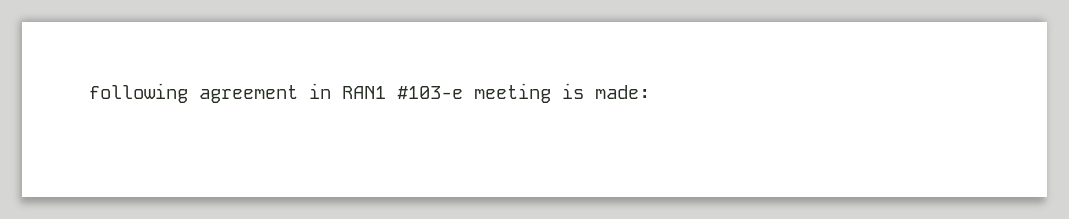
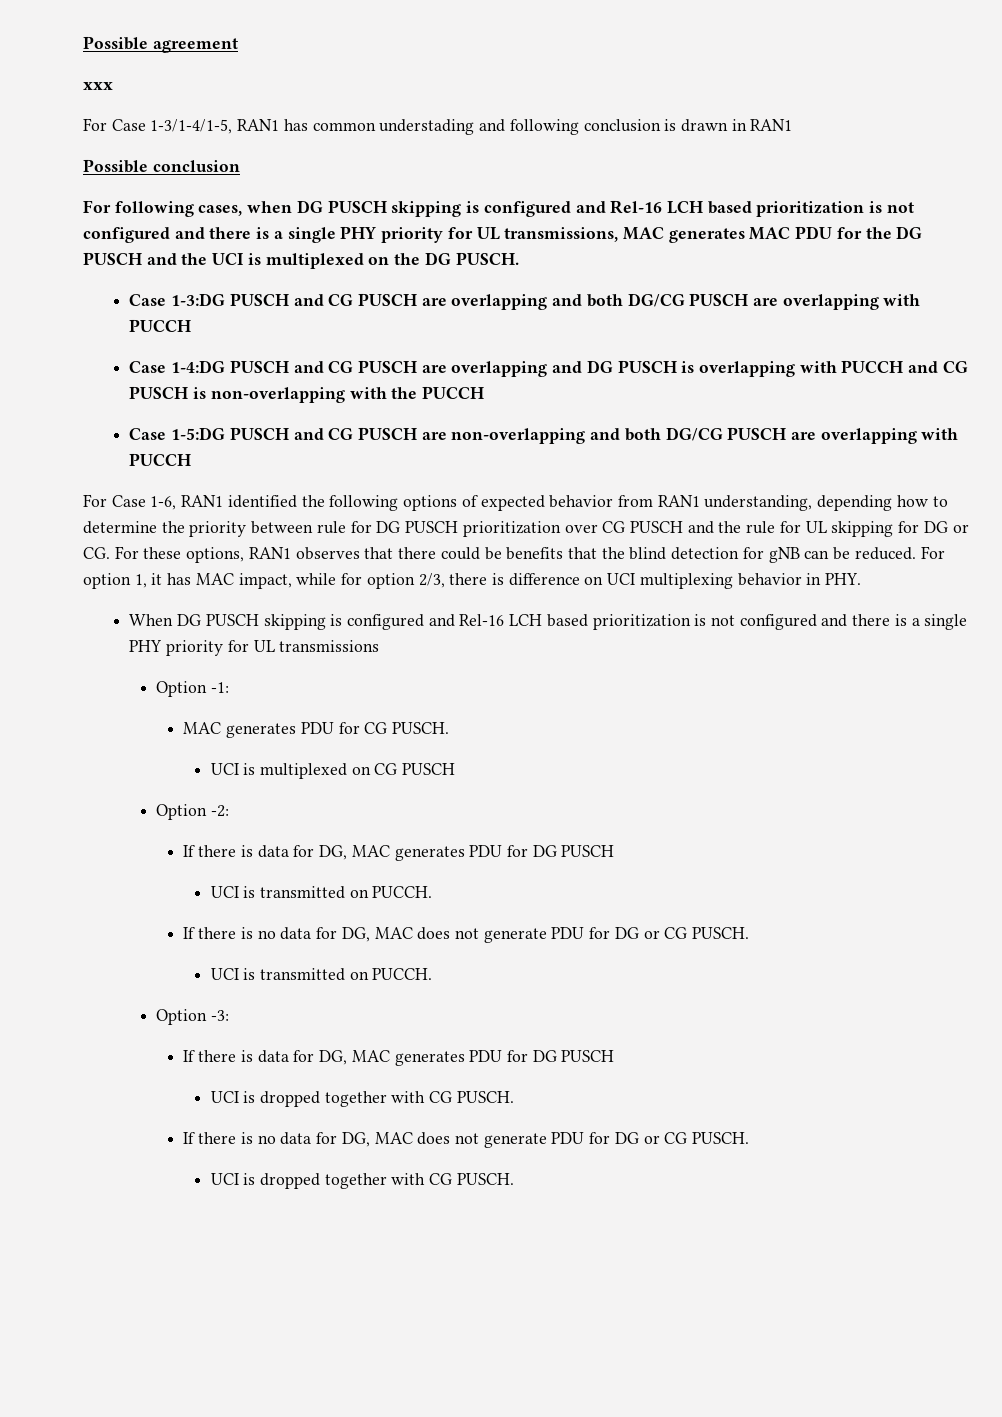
[89,83,650,103] following agreement in RAN1 #103-e meeting is made: -> [83,36,238,53] [83,82,113,90] [83,118,793,135] [83,159,240,173] [83,200,914,217] [83,226,923,243] [83,252,519,269] [129,293,921,310] [129,319,192,332] [129,360,968,377] [129,386,484,403] [129,427,959,444] [129,453,192,466] [83,494,948,511] [83,521,969,537] [83,546,945,563] [83,573,862,589] [129,614,968,630] [129,640,380,656] [156,681,230,697] [183,722,450,738] [210,763,456,779] [156,804,230,820] [183,845,615,861] [210,886,433,899] [183,927,750,943] [210,968,433,981] [156,1009,230,1025] [183,1050,615,1066] [210,1091,514,1107] [183,1132,750,1148] [210,1173,514,1189] Possible agreement // xxx // For Case 1-3/1-4/1-5, RAN1 has common understading and following conclusion is drawn in RAN1 // Possible conclusion // For following cases, when DG PUSCH skipping is configured and Rel-16 LCH based prioritization is not configured and there is a single PHY priority for UL transmissions, MAC generates MAC PDU for the DG PUSCH and the UCI is multiplexed on the DG PUSCH. // Case 1-3:DG PUSCH and CG PUSCH are overlapping and both DG/CG PUSCH are overlapping with PUCCH // Case 1-4:DG PUSCH and CG PUSCH are overlapping and DG PUSCH is overlapping with PUCCH and CG PUSCH is non-overlapping with the PUCCH // Case 1-5:DG PUSCH and CG PUSCH are non-overlapping and both DG/CG PUSCH are overlapping with PUCCH // For Case 1-6, RAN1 identified the following options of expected behavior from RAN1 understanding, depending how to determine the priority between rule for DG PUSCH prioritization over CG PUSCH and the rule for UL skipping for DG or CG. For these options, RAN1 observes that there could be benefits that the blind detection for gNB can be reduced. For option 1, it has MAC impact, while for option 2/3, there is difference on UCI multiplexing behavior in PHY. // When DG PUSCH skipping is configured and Rel-16 LCH based prioritization is not configured and there is a single PHY priority for UL transmissions // Option -1: // MAC generates PDU for CG PUSCH. // UCI is multiplexed on CG PUSCH // Option -2: // If there is data for DG, MAC generates PDU for DG PUSCH // UCI is transmitted on PUCCH. // If there is no data for DG, MAC does not generate PDU for DG or CG PUSCH. // UCI is transmitted on PUCCH. // Option -3: // If there is data for DG, MAC generates PDU for DG PUSCH // UCI is dropped together with CG PUSCH. // If there is no data for DG, MAC does not generate PDU for DG or CG PUSCH. // UCI is dropped together with CG PUSCH.

